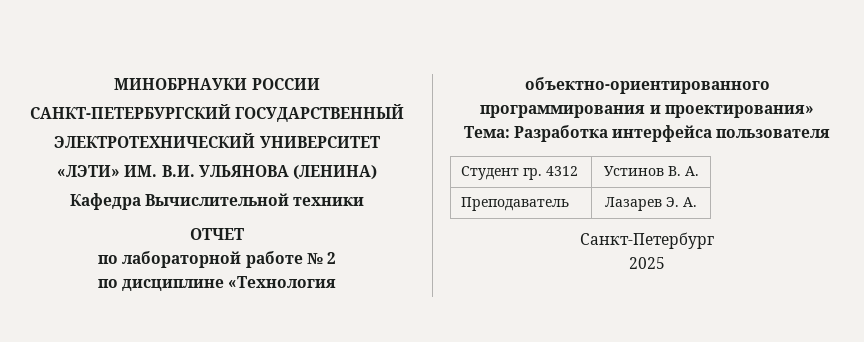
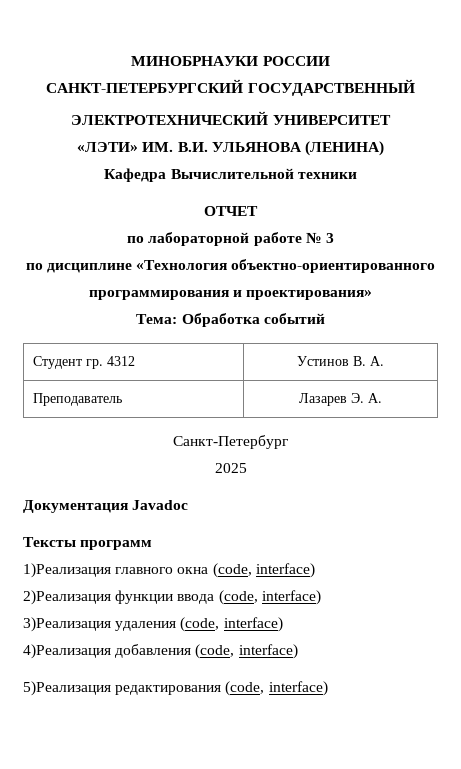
[326,252,336,264] 2 -> [325,233,334,243] 3
[513,125,831,142] Разработка интерфейса пользователя -> [181,313,325,327] Обработка событий
(665, 263) none -> [23,500,189,513] [23,537,153,550] [23,563,315,578] [23,590,321,605] [23,617,283,632] [23,644,298,659] [23,681,328,696] // Документация Javadoc // Тексты программ // 1)Реализация главного окна (code, interface) // 2)Реализация функции ввода (code, interface) // 3)Реализация удаления (code, interface) // 4)Реализация добавления (code, interface) // 5)Реализация редактирования (code, interface)

